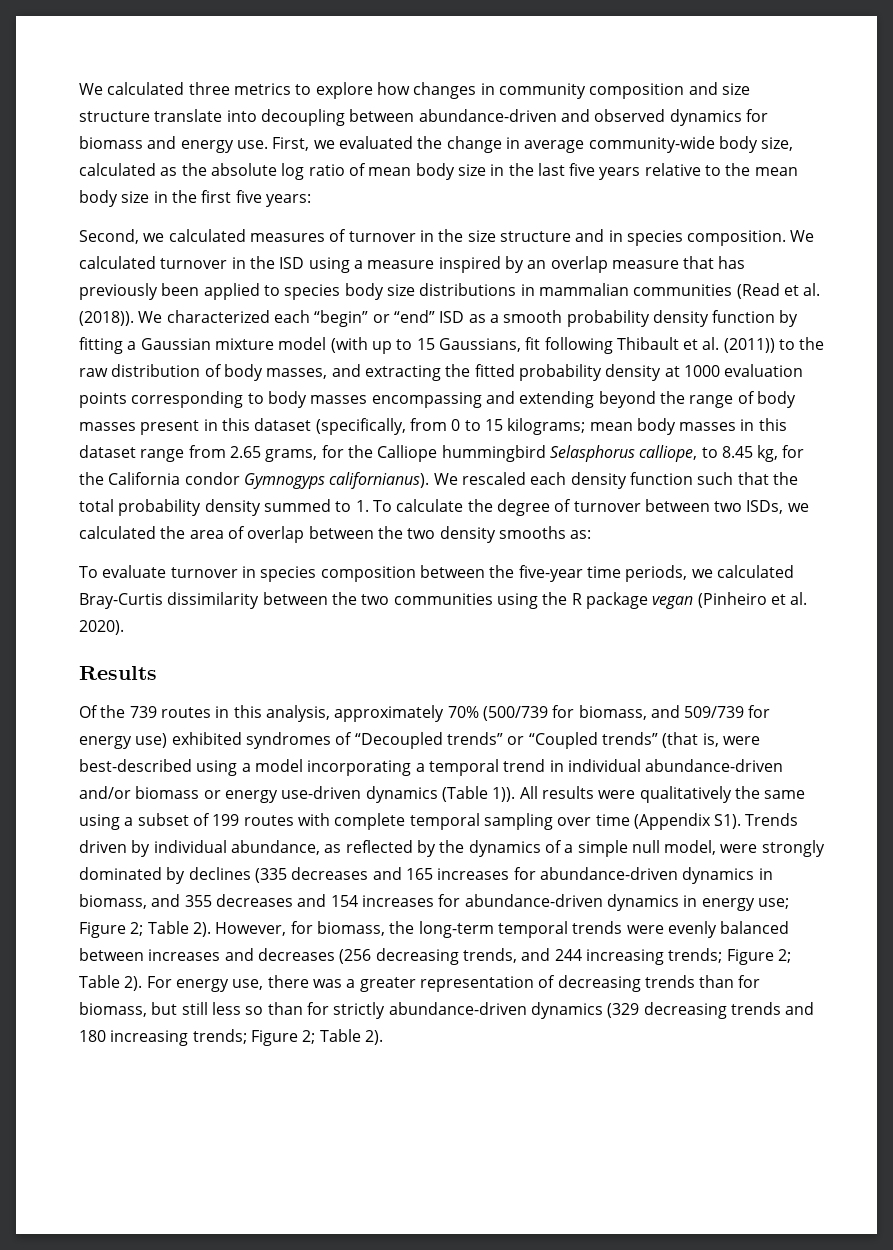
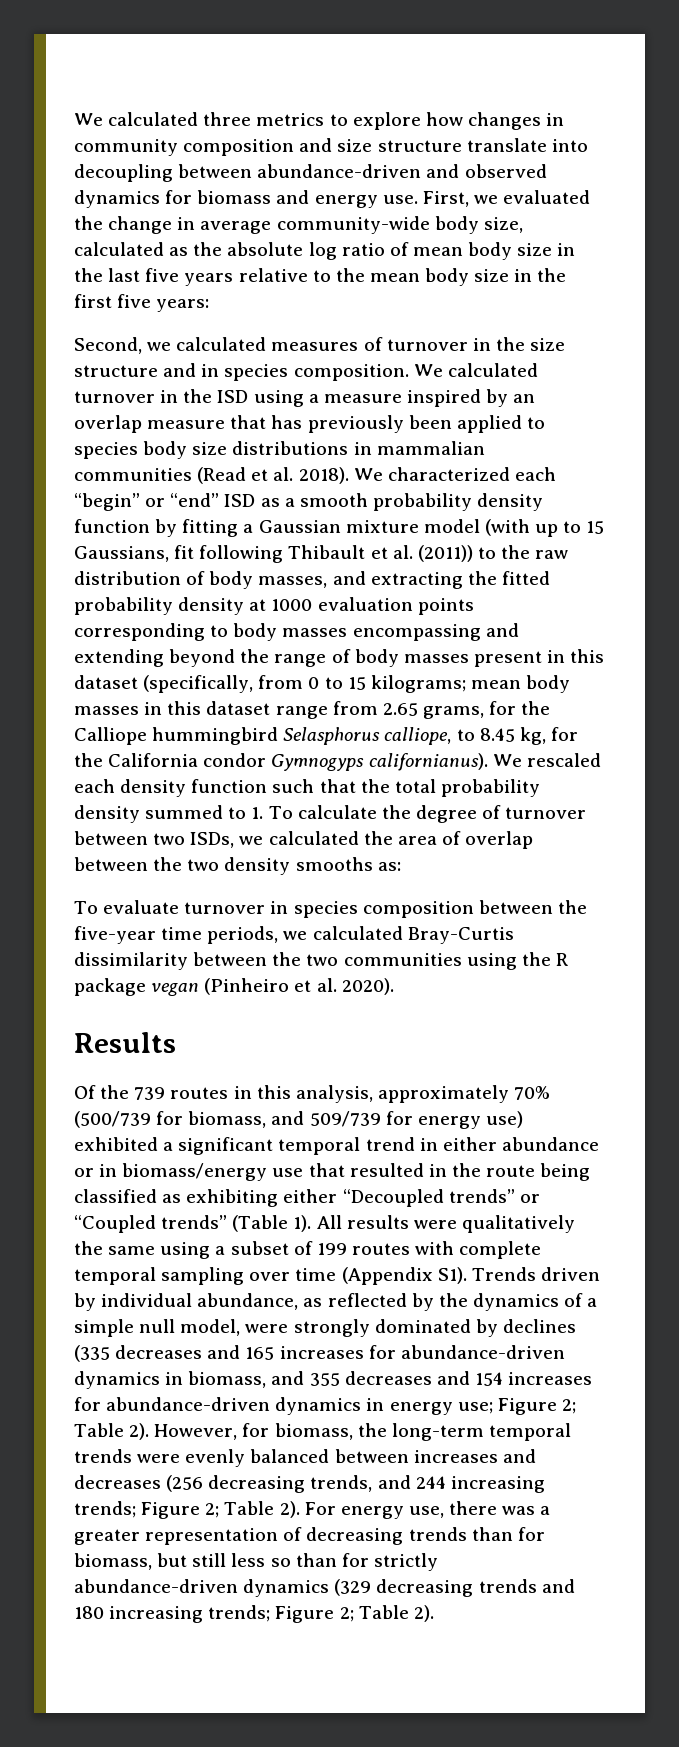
[79,311,134,326] (2018)). -> [298,467,349,484] 2018).
[245,732,353,749] syndromes of -> [163,1137,599,1155] [74,1163,591,1181] [74,1189,338,1207] a significant temporal trend in either abundance or in biomass/energy use that resulted in the route being classified as exhibiting either
[662,732,760,748] [79,759,784,776] [79,786,516,803] (that is, were best-described using a model incorporating a temporal trend in individual abundance-driven and/or biomass or energy use-driven dynamics (Table 1)). -> [232,1215,312,1232] (Table 1).

